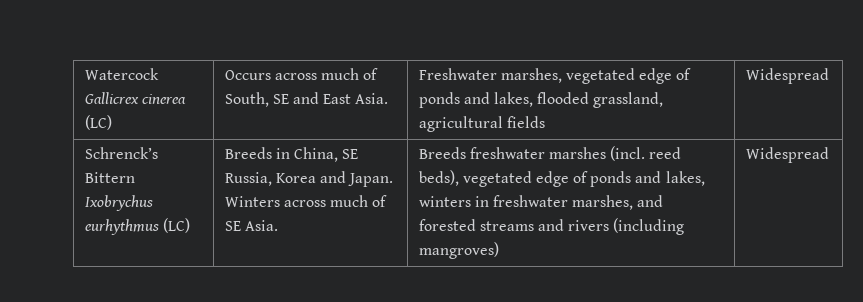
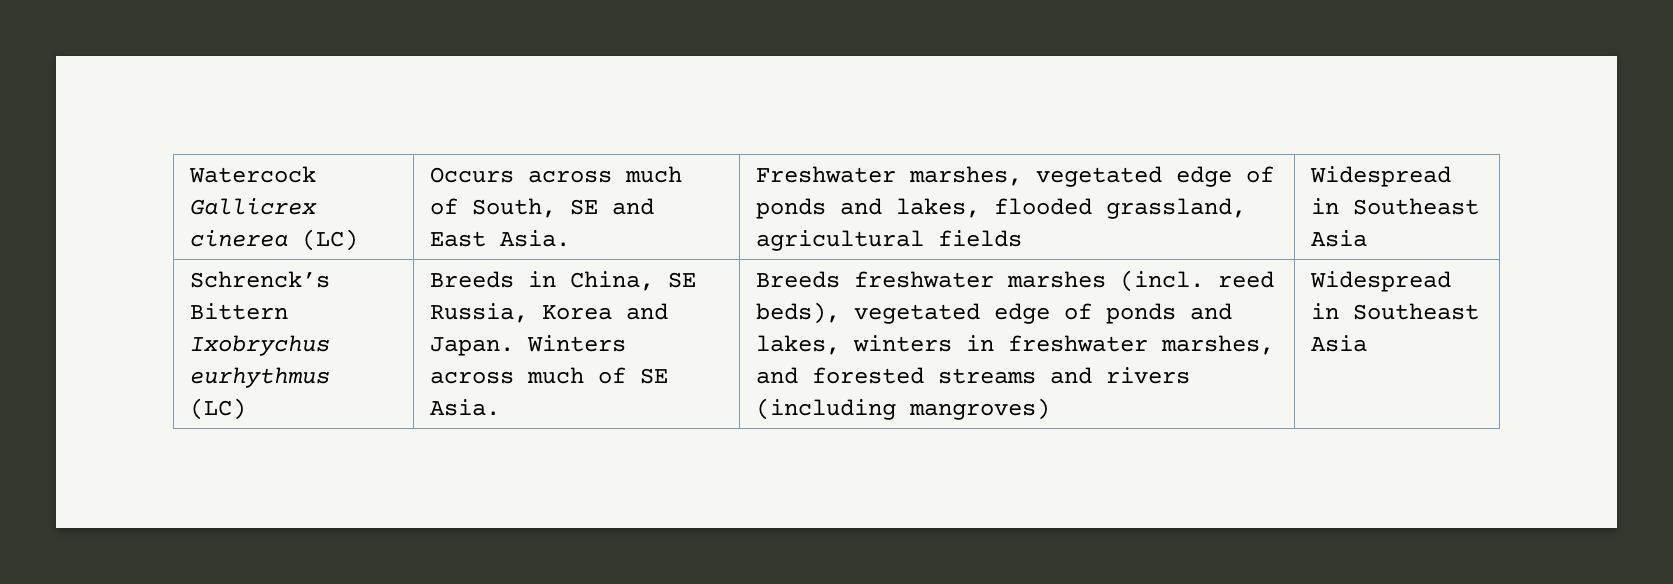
(829, 76) none -> [1310,198,1479,215] [1310,230,1367,247] in Southeast Asia
(829, 155) none -> [1310,303,1479,320] [1310,335,1367,352] in Southeast Asia

